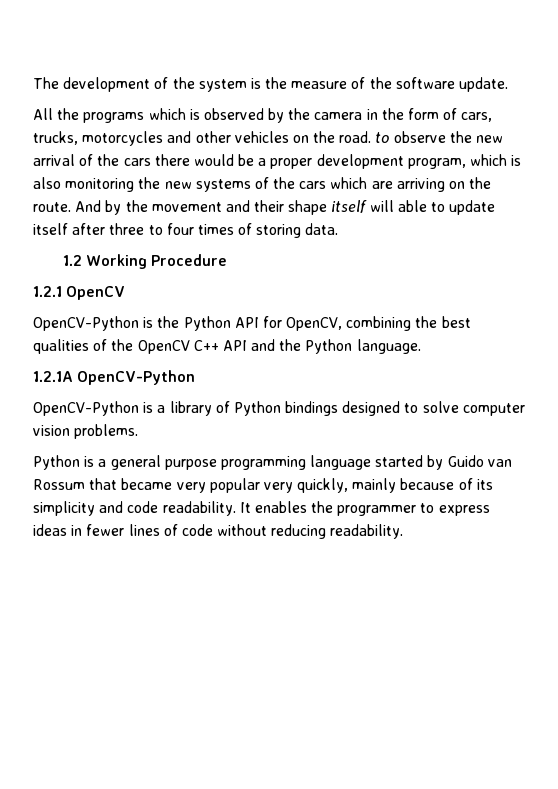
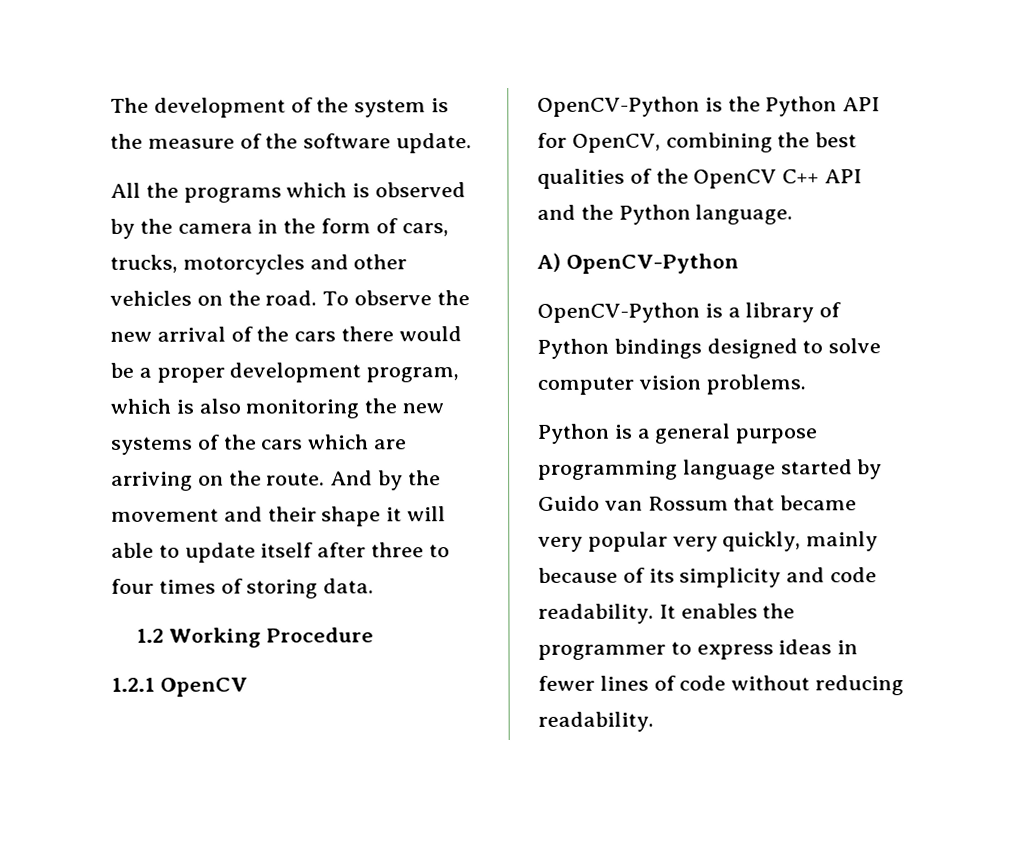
[375,132,390,143] to -> [322,291,350,306] To
[331,200,368,213] itself -> [386,507,403,522] it
[33,371,73,382] 1.2.1A -> [537,252,561,272] A)

